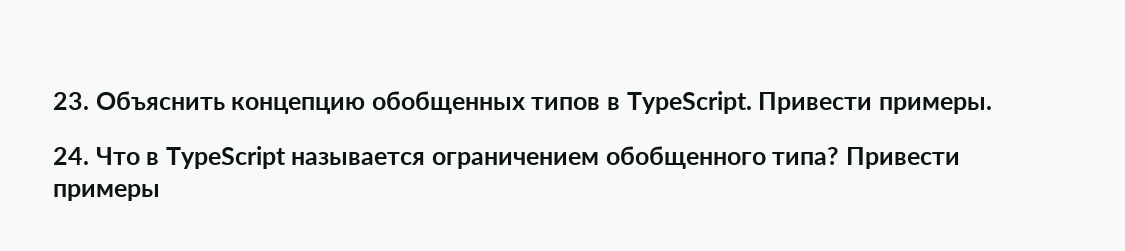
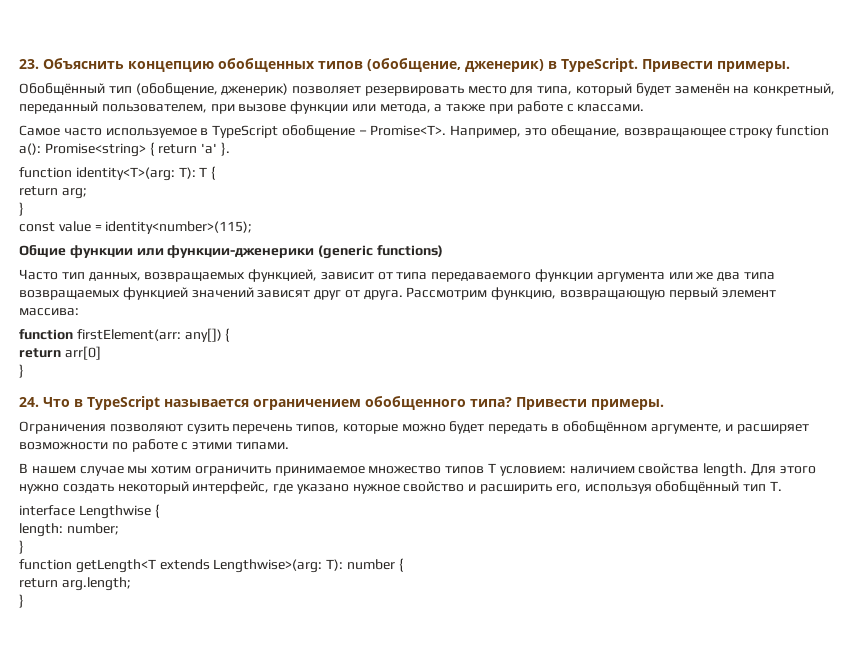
(601, 103) none -> [367,58,544,72] (обобщение, дженерик)
(992, 105) none -> [19,83,836,96] [19,101,645,114] [19,125,830,138] [19,142,230,157] [19,166,217,181] [19,186,87,199] [19,202,24,216] [19,221,253,234] [19,245,443,259] [19,269,775,282] [19,287,776,300] [19,308,79,316] [19,328,231,342] [19,346,101,360] [19,364,24,378] // Обобщённый тип (обобщение, дженерик) позволяет резервировать место для типа, который будет заменён на конкретный, переданный пользователем, при вызове функции или метода, а также при работе с классами. // Самое часто используемое в TypeScript обобщение – Promise<T>. Например, это обещание, возвращающее строку function a(): Promise<string> { return 'a' }. // function identity<T>(arg: T): T { // return arg; // } // const value = identity<number>(115); // Общие функции или функции-дженерики (generic functions) // Часто тип данных, возвращаемых функцией, зависит от типа передаваемого функции аргумента или же два типа возвращаемых функцией значений зависят друг от друга. Рассмотрим функцию, возвращающую первый элемент массива: // function firstElement(arr: any[]) { // return arr[0] // }
[53,184,160,201] примеры -> [591,399,664,410] [19,421,810,434] [19,439,289,452] [19,463,816,477] [19,481,782,494] [19,504,160,519] [19,523,119,537] [19,540,24,554] [19,558,404,573] [19,577,131,591] [19,594,24,608] примеры. // Ограничения позволяют сузить перечень типов, которые можно будет передать в обобщённом аргументе, и расширяет возможности по работе с этими типами. // В нашем случае мы хотим ограничить принимаемое множество типов T условием: наличием свойства length. Для этого нужно создать некоторый интерфейс, где указано нужное свойство и расширить его, используя обобщённый тип T. // interface Lengthwise { // length: number; // } // function getLength<T extends Lengthwise>(arg: T): number { // return arg.length; // }

